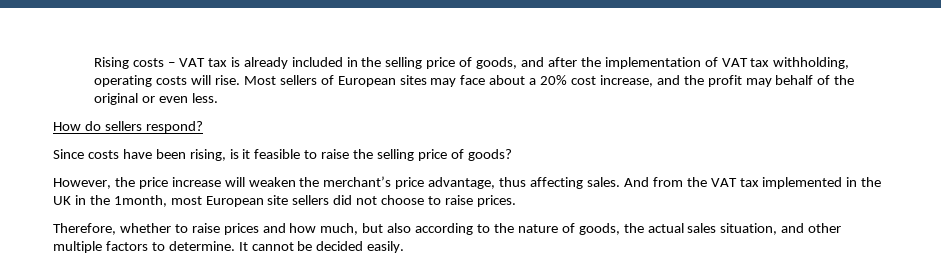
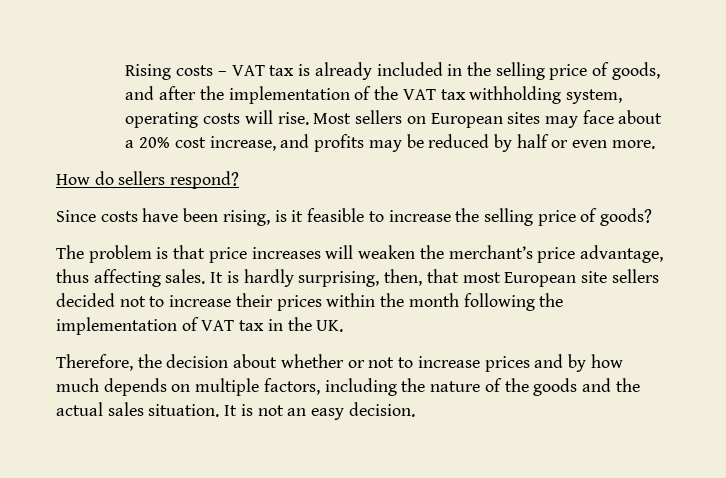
[721,57,850,69] VAT tax withholding, -> [374,86,622,104] the VAT tax withholding system,
[320,75,334,85] of -> [406,116,426,124] on
[683,75,855,87] [94,93,139,105] the profit may behalf of the original -> [314,134,549,152] profits may be reduced by half
[191,93,218,103] less. -> [611,140,655,149] more.
[321,149,350,159] raise -> [388,210,451,222] increase
[53,177,221,189] However, the price increase -> [56,245,321,263] The problem is that price increases
[623,177,882,189] [53,195,516,207] [53,223,842,235] [53,241,405,253] And from the VAT tax implemented in the UK in the 1month, most European site sellers did not choose to raise prices. // Therefore, whether to raise prices and how much, but also according to the nature of goods, the actual sales situation, and other multiple factors to determine. It cannot be decided easily. -> [210,269,659,287] [56,293,564,311] [56,317,344,335] [56,354,623,372] [56,378,640,396] [56,402,415,420] It is hardly surprising, then, that most European site sellers decided not to increase their prices within the month following the implementation of VAT tax in the UK. // Therefore, the decision about whether or not to increase prices and by how much depends on multiple factors, including the nature of the goods and the actual sales situation. It is not an easy decision.

